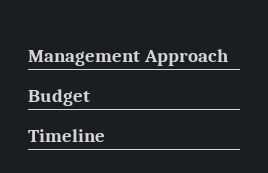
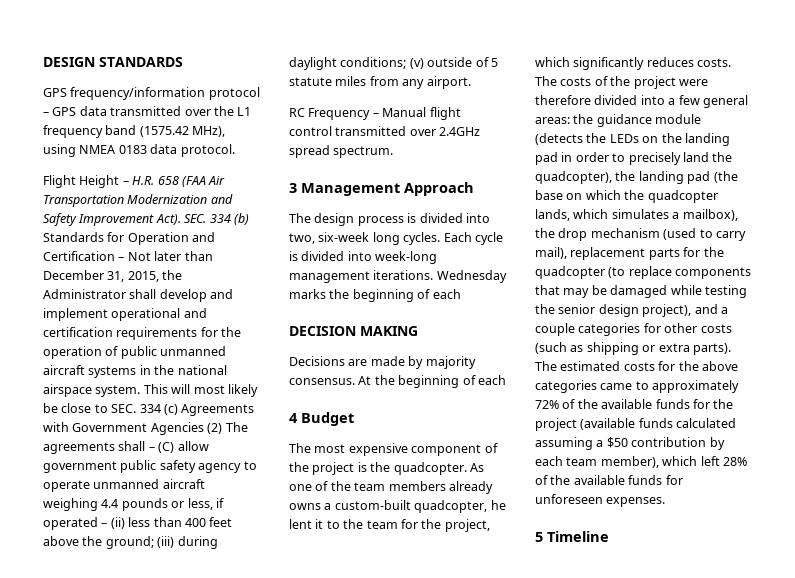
[28,49,229,66] [28,89,90,106] Management Approach // Budget // -> [43,57,183,67] [43,87,260,100] [43,106,252,116] [43,125,226,138] [43,144,235,157] [43,175,226,188] [43,194,233,207] [43,213,249,226] [43,232,216,245] [43,251,213,261] [43,270,183,282] [43,289,234,302] [43,308,207,321] [43,327,242,340] [43,346,227,359] [43,365,227,378] [43,384,258,397] [43,403,255,416] [43,422,248,435] [43,441,209,454] [43,460,257,473] [43,479,205,492] [43,498,224,511] [43,517,233,530] [43,536,218,549] [289,57,498,70] [289,76,471,89] [289,107,461,120] [289,126,481,136] [289,145,394,158] [289,182,474,196] [289,213,490,226] [289,232,503,245] [289,251,438,264] [289,270,507,283] [289,289,461,302] [289,326,418,336] [289,356,476,369] [289,375,506,388] [289,412,354,426] [289,443,498,456] [289,462,484,475] [289,481,493,494] [289,500,506,513] [289,519,490,532] [535,57,732,70] [535,76,708,89] [535,95,748,108] [535,114,702,127] [535,133,730,146] [535,152,733,165] [535,171,738,184] [535,190,718,203] [535,209,738,221] [535,228,746,241] [535,247,724,260] [535,266,752,279] [535,285,747,298] [535,304,728,317] [535,323,732,336] [535,342,731,355] [535,361,738,371] [535,380,740,393] [535,399,734,409] [535,418,737,431] [535,437,725,450] [535,456,747,468] [535,475,683,485] [535,494,666,507] [535,532,543,542] DESIGN STANDARDS // GPS frequency/information protocol – GPS data transmitted over the L1 frequency band (1575.42 MHz), using NMEA 0183 data protocol. // Flight Height – H.R. 658 (FAA Air Transportation Modernization and Safety Improvement Act). SEC. 334 (b) Standards for Operation and Certification – Not later than December 31, 2015, the Administrator shall develop and implement operational and certification requirements for the operation of public unmanned aircraft systems in the national airspace system. This will most likely be close to SEC. 334 (c) Agreements with Government Agencies (2) The agreements shall – (C) allow government public safety agency to operate unmanned aircraft weighing 4.4 pounds or less, if operated – (ii) less than 400 feet above the ground; (iii) during daylight conditions; (v) outside of 5 statute miles from any airport. // RC Frequency – Manual flight control transmitted over 2.4GHz spread spectrum. // 3 Management Approach // The design process is divided into two, six-week long cycles. Each cycle is divided into week-long management iterations. Wednesday marks the beginning of each // DECISION MAKING // Decisions are made by majority consensus. At the beginning of each // 4 Budget // The most expensive component of the project is the quadcopter. As one of the team members already owns a custom-built quadcopter, he lent it to the team for the project, which significantly reduces costs. The costs of the project were therefore divided into a few general areas: the guidance module (detects the LEDs on the landing pad in order to precisely land the quadcopter), the landing pad (the base on which the quadcopter lands, which simulates a mailbox), the drop mechanism (used to carry mail), replacement parts for the quadcopter (to replace components that may be damaged while testing the senior design project), and a couple categories for other costs (such as shipping or extra parts). The estimated costs for the above categories came to approximately 72% of the available funds for the project (available funds calculated assuming a $50 contribution by each team member), which left 28% of the available funds for unforeseen expenses. // 5

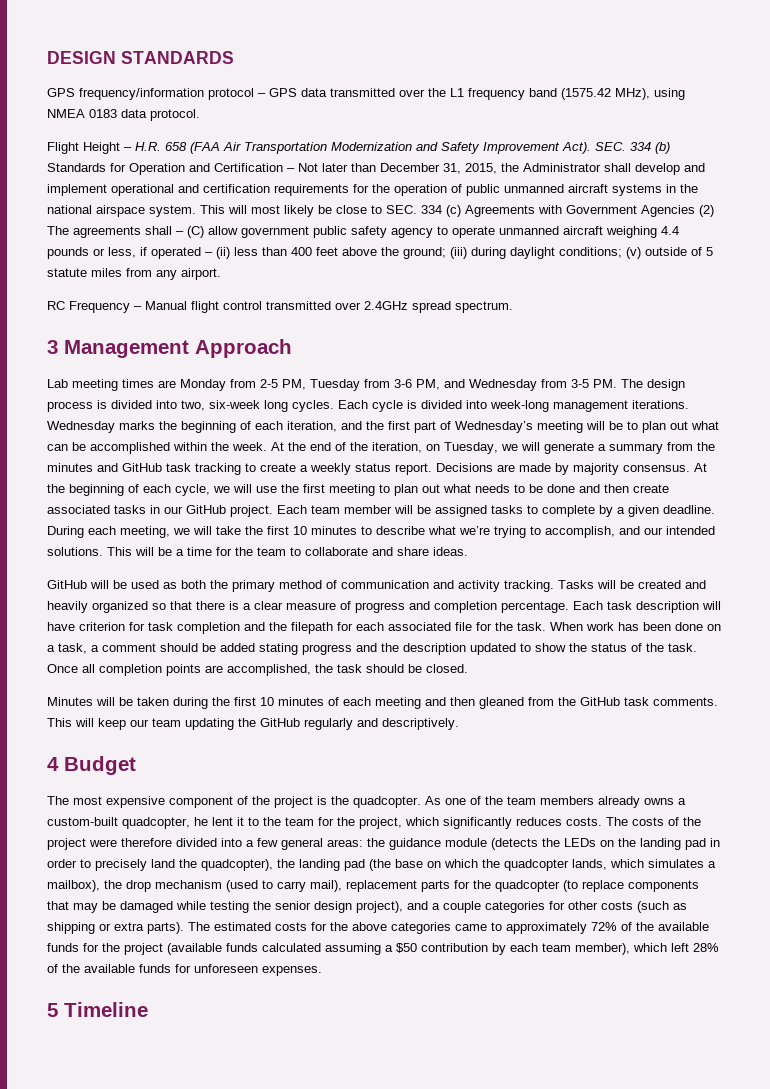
(474, 189) none -> [47,379,617,391] Lab meeting times are Monday from 2-5 PM, Tuesday from 3-6 PM, and Wednesday from 3-5 PM.
[289,326,418,336] // DECISION MAKING // -> [287,421,719,433] [47,442,715,454] [47,463,432,475] iteration, and the first part of Wednesday’s meeting will be to plan out what can be accomplished within the week. At the end of the iteration, on Tuesday, we will generate a summary from the minutes and GitHub task tracking to create a weekly status report.
(506, 380) none -> [175,484,669,496] [47,505,715,517] [47,526,715,538] [47,547,468,556] [47,580,706,592] [47,601,721,613] [47,622,721,634] [47,643,697,655] [47,664,468,676] [47,697,718,709] [47,718,459,730] cycle, we will use the first meeting to plan out what needs to be done and then create associated tasks in our GitHub project. Each team member will be assigned tasks to complete by a given deadline. During each meeting, we will take the first 10 minutes to describe what we’re trying to accomplish, and our intended solutions. This will be a time for the team to collaborate and share ideas. // GitHub will be used as both the primary method of communication and activity tracking. Tasks will be created and heavily organized so that there is a clear measure of progress and completion percentage. Each task description will have criterion for task completion and the filepath for each associated file for the task. When work has been done on a task, a comment should be added stating progress and the description updated to show the status of the task. Once all completion points are accomplished, the task should be closed. // Minutes will be taken during the first 10 minutes of each meeting and then gleaned from the GitHub task comments. This will keep our team updating the GitHub regularly and descriptively.

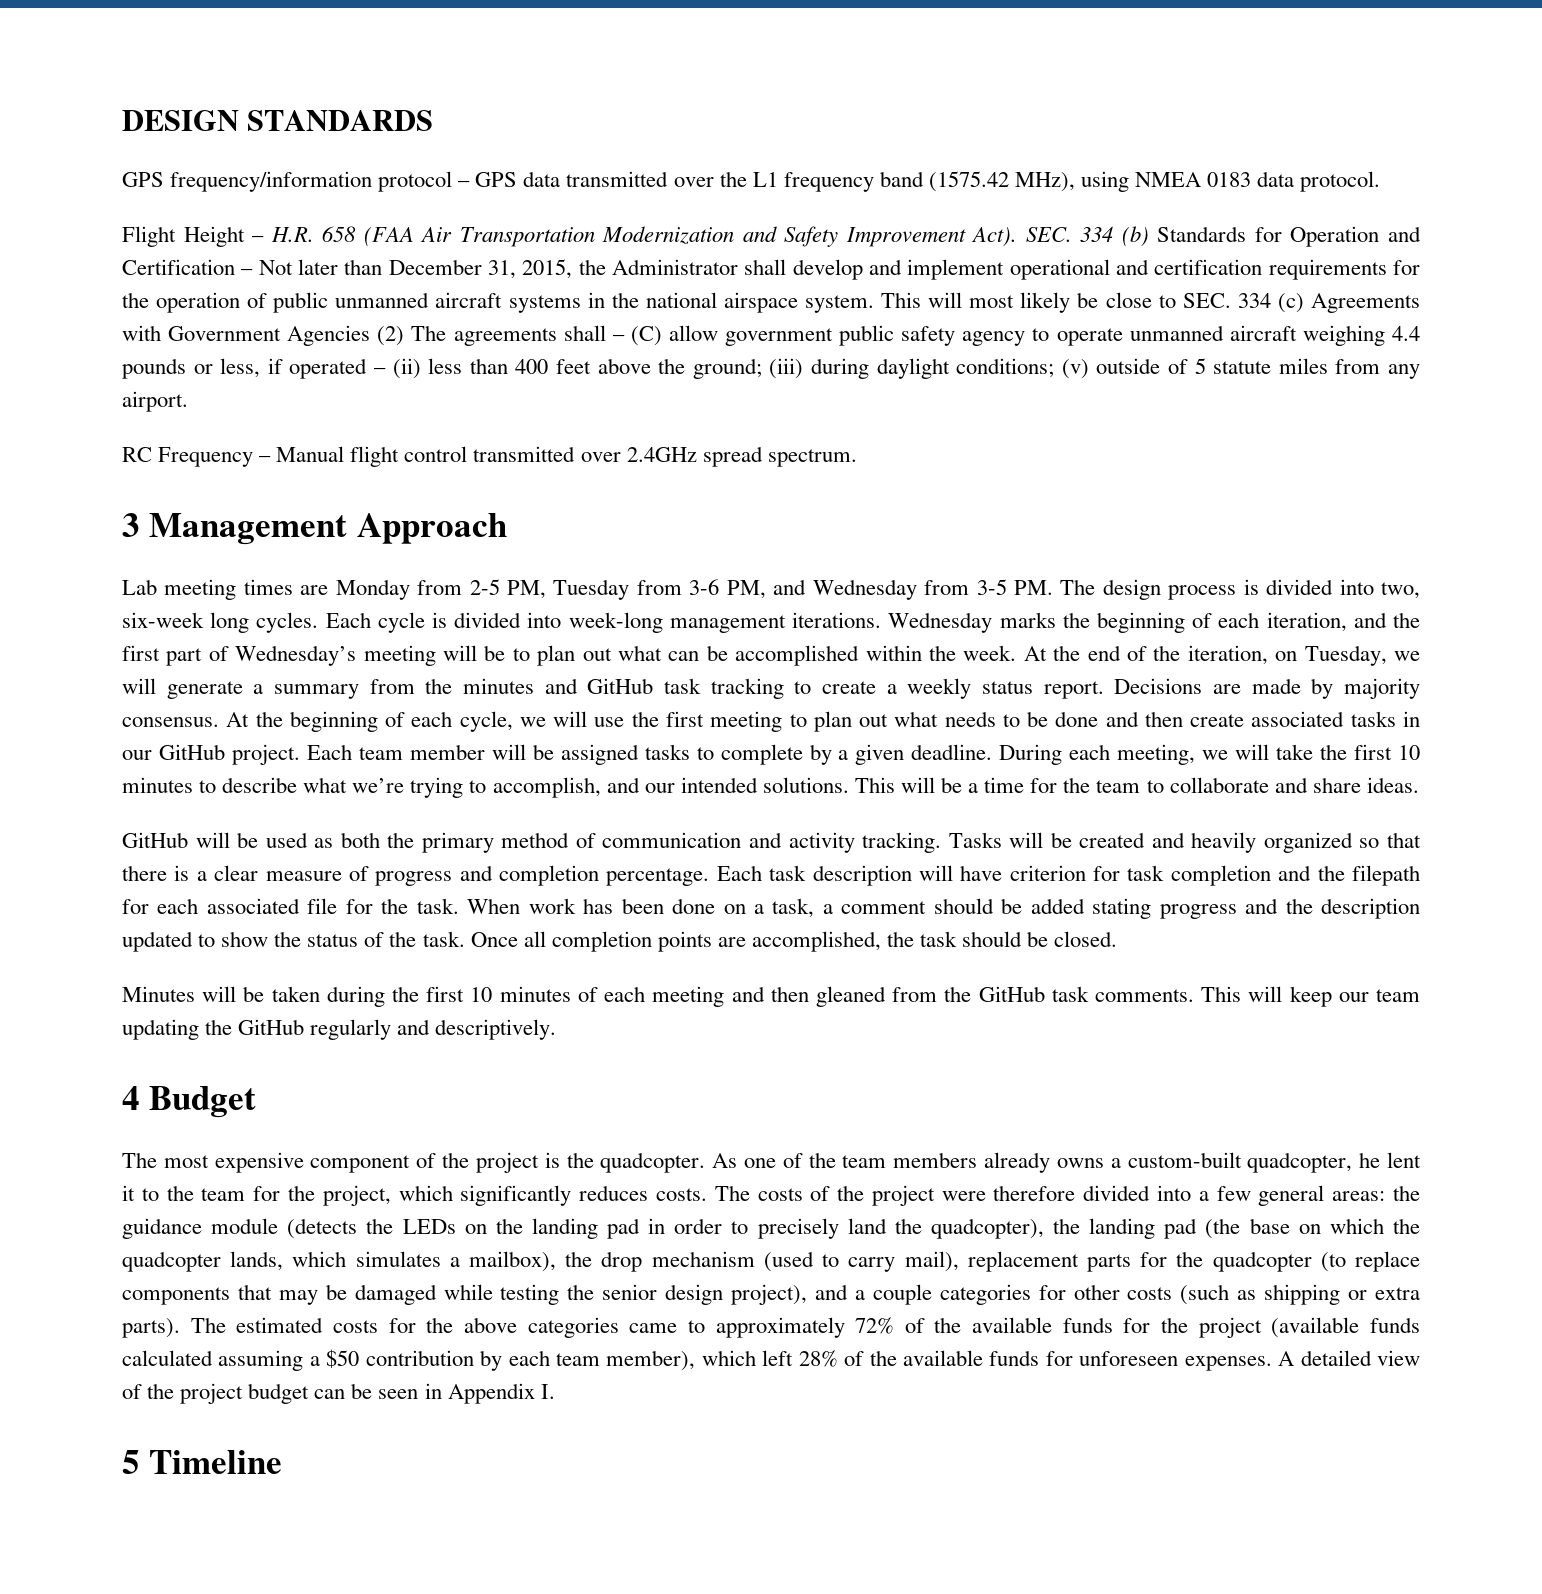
(322, 971) none -> [1278,1350,1420,1366] [122,1383,555,1404] A detailed view of the project budget can be seen in Appendix I.

